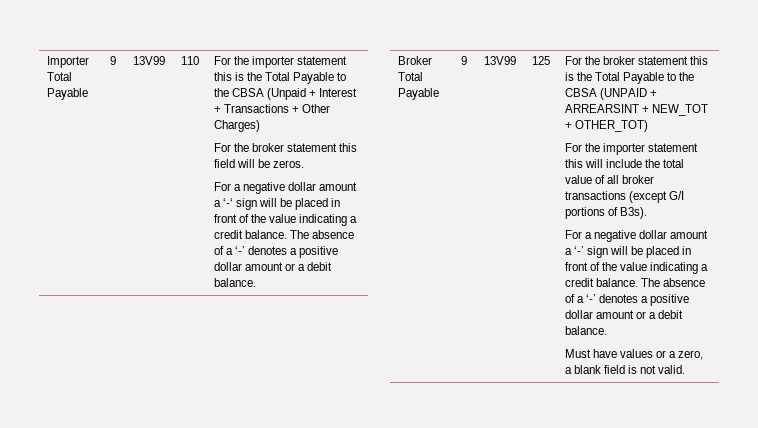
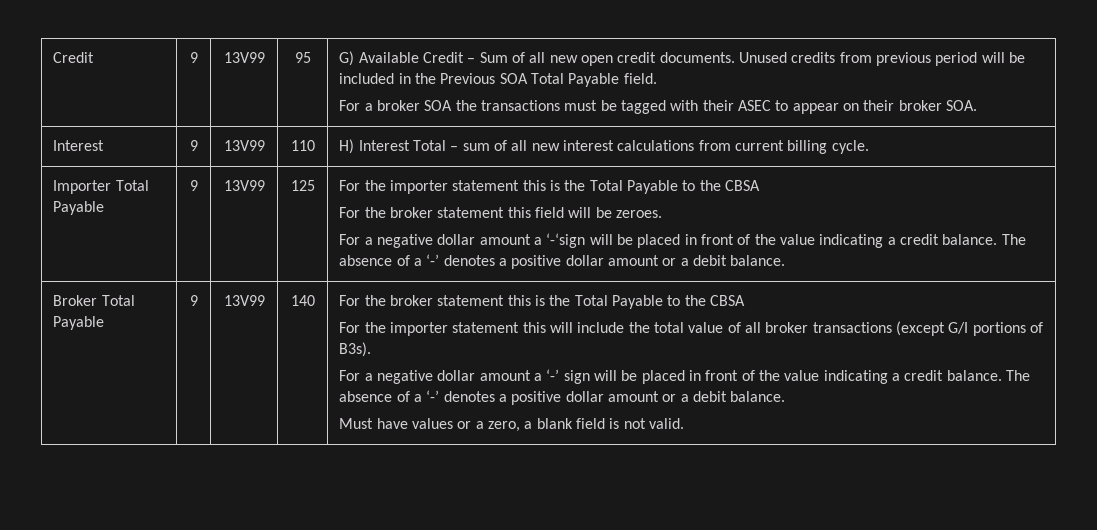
(46, 62) none -> [53,52,95,63] [189,52,198,63] [223,52,265,63] [294,52,311,63] [339,51,1025,66] [339,73,657,87] [339,100,977,114] [53,140,105,151] [189,140,198,151] [223,140,265,151] [290,140,315,151] [339,139,869,154] Credit | 9 | 13V99 | 95 | G) Available Credit – Sum of all new open credit documents. Unused credits from previous period will be included in the Previous SOA Total Payable field. // For a broker SOA the transactions must be tagged with their ASEC to appear on their broker SOA. // Interest | 9 | 13V99 | 110 | H) Interest Total – sum of all new interest calculations from current billing cycle. //
[180,56,199,65] 110 -> [290,180,315,191] 125
[266,88,358,100] [213,104,330,113] [213,120,260,132] (Unpaid + Interest + Transactions + Other Charges) -> (760, 185) none
[272,160,304,168] [213,182,358,194] [213,198,257,210] zeros. // For a negative dollar amount a ‘-‘ sign -> [616,210,663,218] [339,233,586,248] zeroes. // For a negative dollar amount a ‘-‘sign
[531,56,550,65] 125 -> [290,295,315,306] 140
[599,88,657,100] [564,104,708,116] [564,120,648,132] (UNPAID + ARREARSINT + NEW_TOT + OTHER_TOT) -> (745, 300) none

